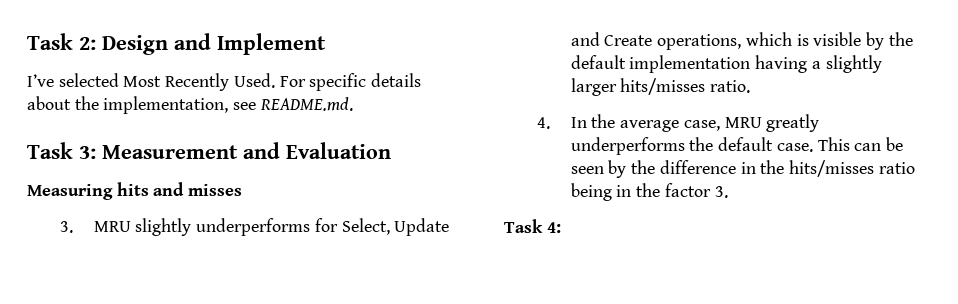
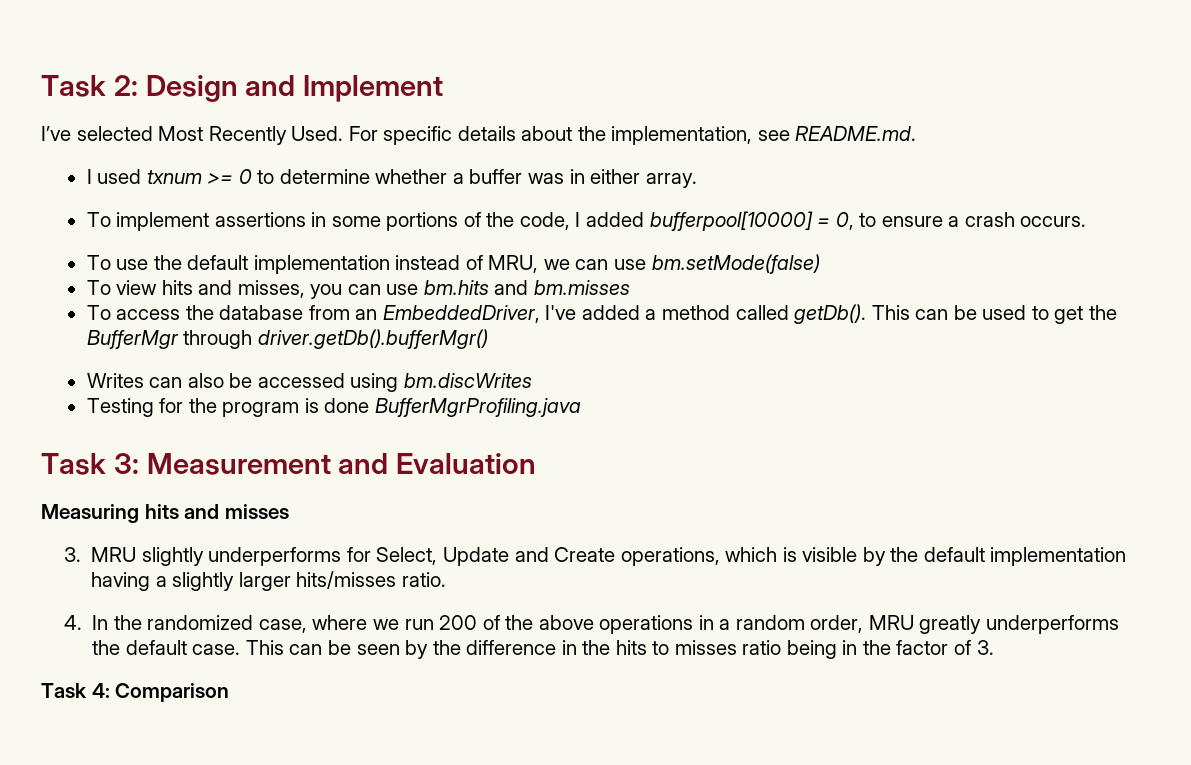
(353, 104) none -> [86,169,697,188] [86,211,1087,231] [86,254,820,274] [86,280,630,299] [86,304,1117,324] [86,329,488,349] [86,373,532,392] [86,398,581,417] // I used txnum >= 0 to determine whether a buffer was in either array. // To implement assertions in some portions of the code, I added bufferpool[10000] = 0, to ensure a crash occurs. // To use the default implementation instead of MRU, we can use bm.setMode(false) // To view hits and misses, you can use bm.hits and bm.misses // To access the database from an EmbeddedDriver, I've added a method called getDb(). This can be used to get the BufferMgr through driver.getDb().bufferMgr() // Writes can also be accessed using bm.discWrites // Testing for the program is done BufferMgrProfiling.java
[620,120,720,132] average case, -> [147,615,864,634] randomized case, where we run 200 of the above operations in a random order,
[789,160,875,177] hits/misses -> [615,640,737,655] hits to misses
(711, 190) none -> [954,640,972,655] of
(561, 227) none -> [115,683,230,702] Comparison

